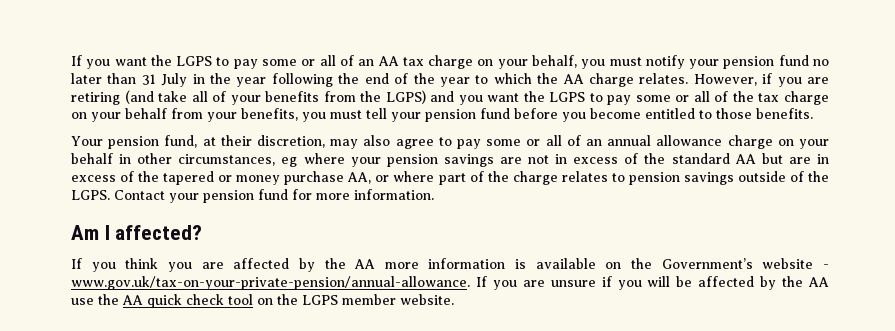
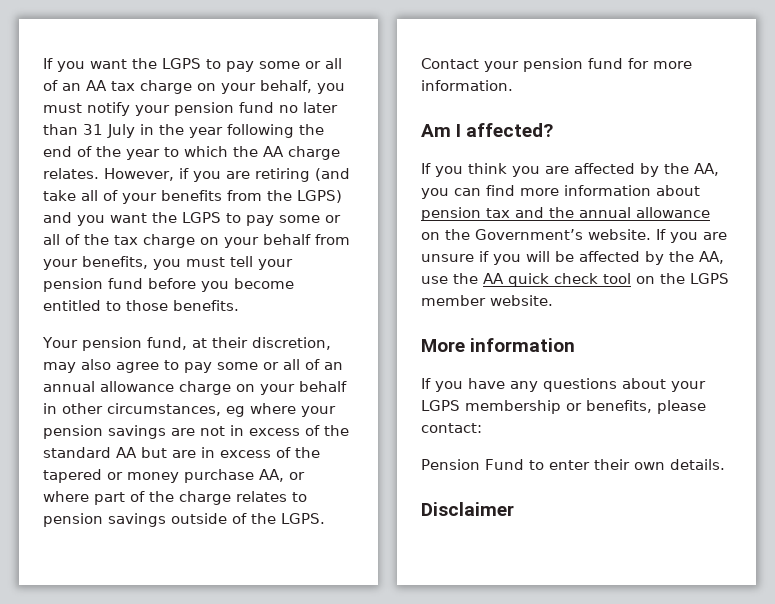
[354,258,829,269] [71,276,470,290] AA more information is available on the Government’s website - www.gov.uk/tax-on-your-private-pension/annual-allowance. -> [694,163,719,176] [421,185,700,199] [421,207,710,221] [421,229,651,240] AA, you can find more information about pension tax and the annual allowance on the Government’s website.
[807,277,829,287] AA -> [699,251,724,264] AA,
(454, 299) none -> [421,338,576,352] [421,378,706,392] [421,400,706,414] [421,423,482,433] [421,459,725,470] [421,502,514,516] // More information // If you have any questions about your LGPS membership or benefits, please contact: // Pension Fund to enter their own details. // Disclaimer

